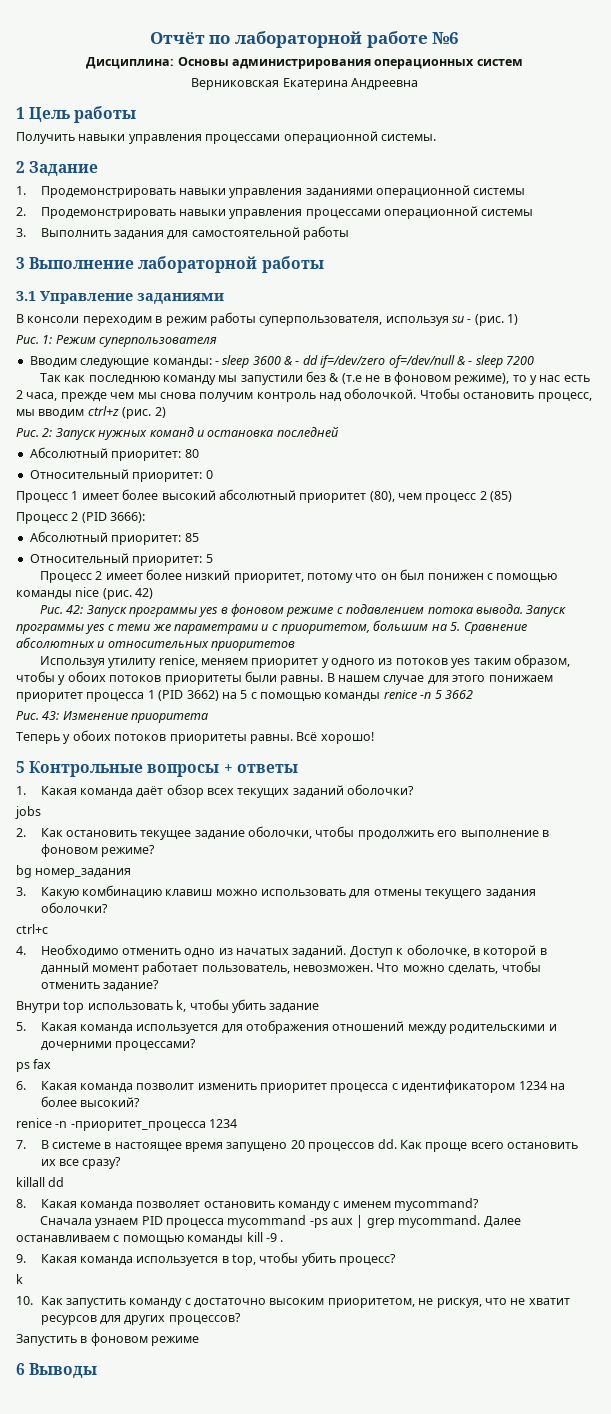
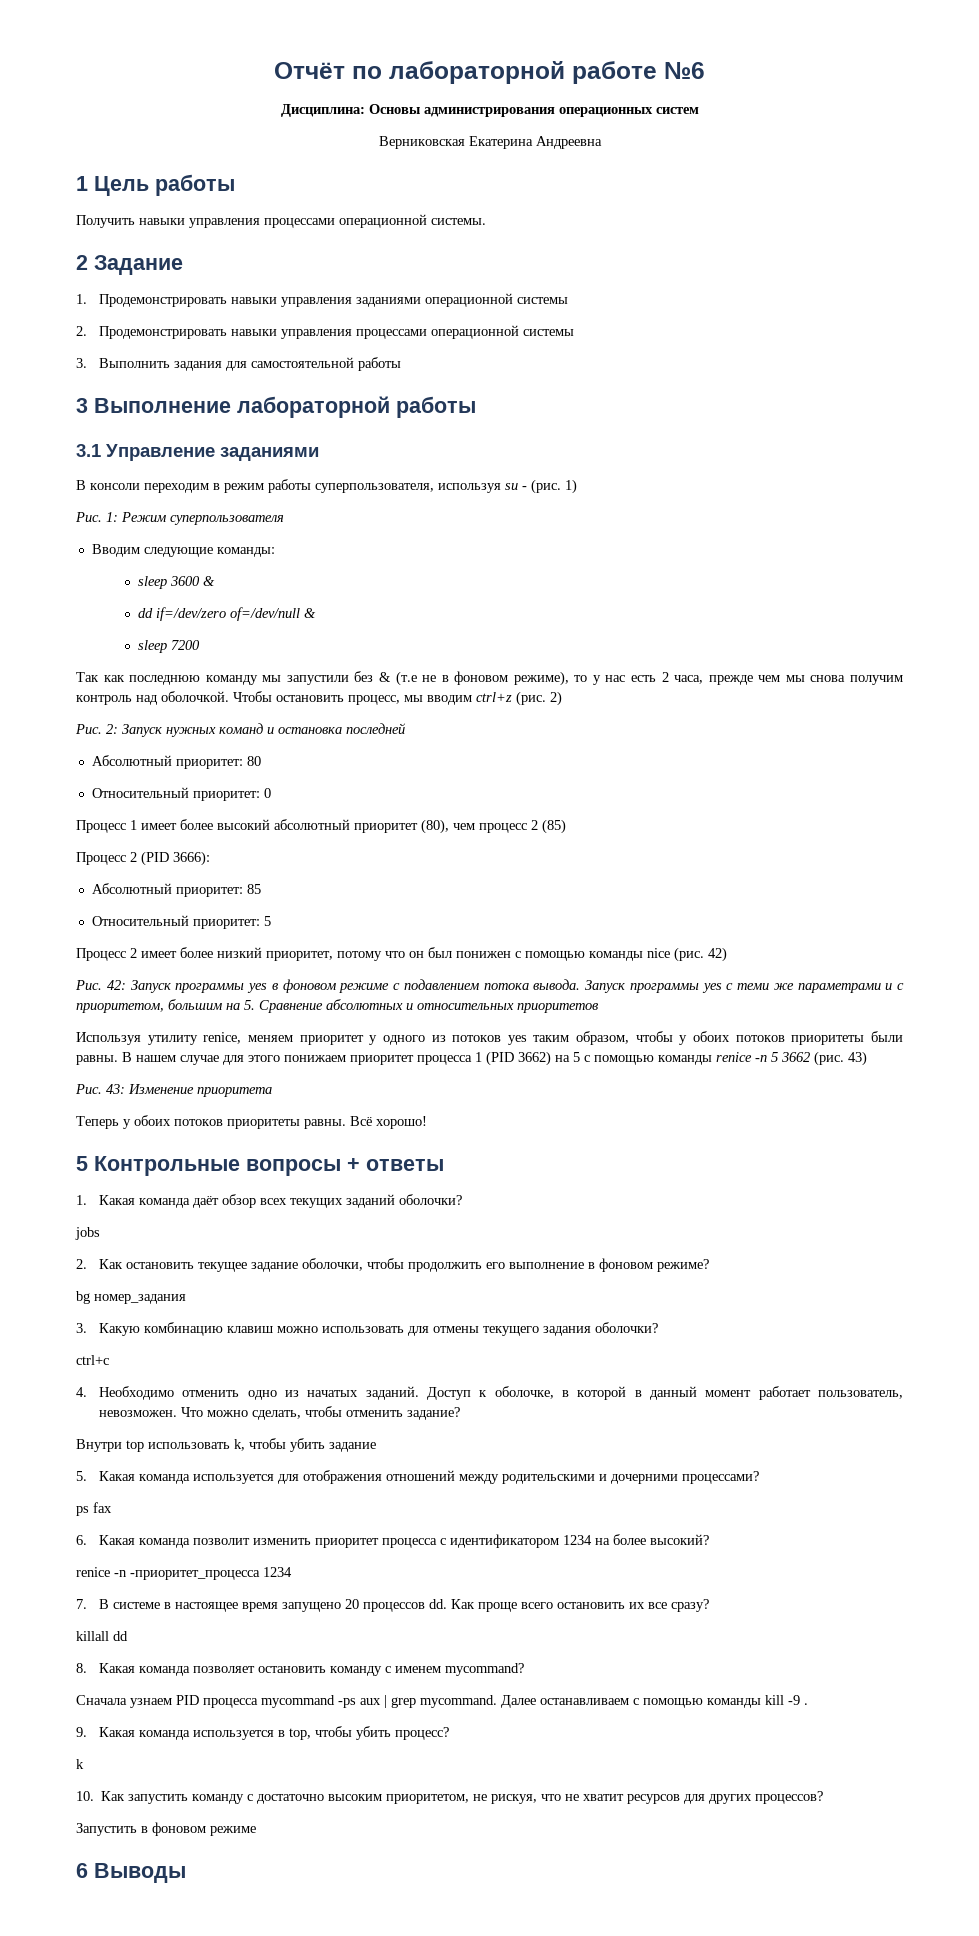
[214,361,219,365] - -> (275, 552) //
[295,361,300,365] - -> (215, 581) //
[468,361,473,365] - -> (316, 613) //
(473, 694) none -> [814,1051,867,1066] (рис. 43)

